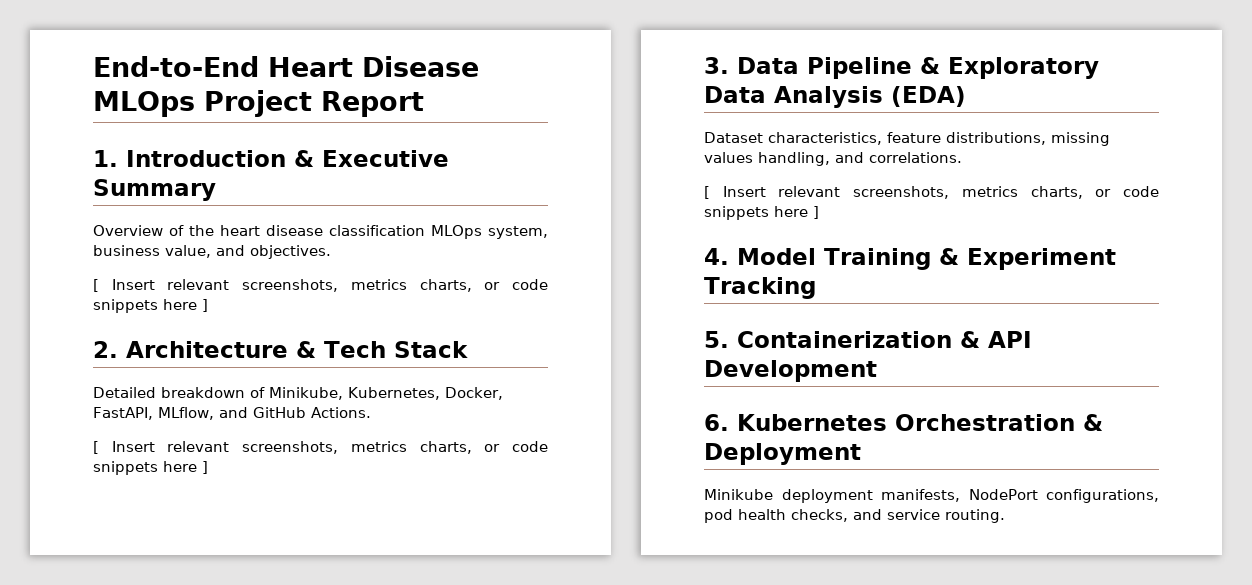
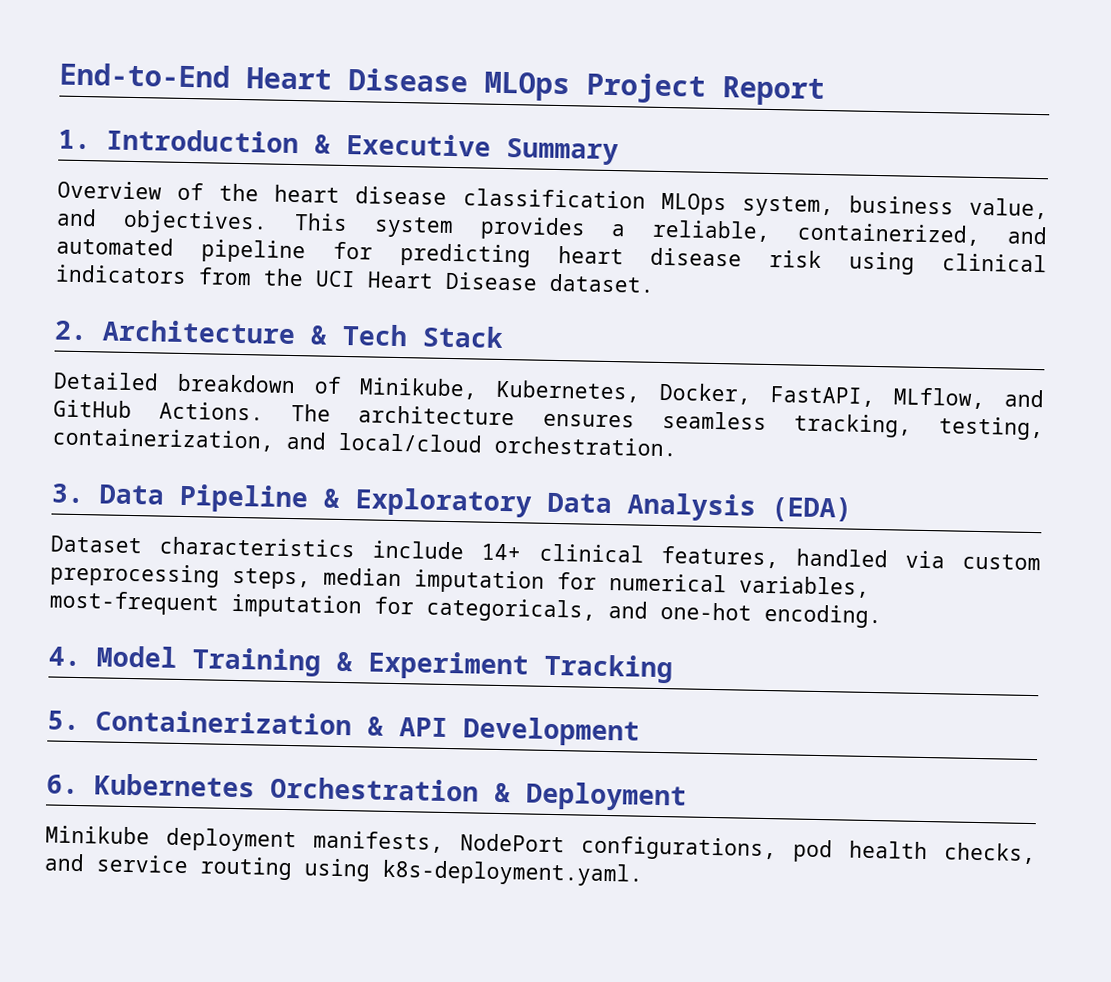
[93,279,548,292] [93,299,208,313] // [ Insert relevant screenshots, metrics charts, or code snippets here ] -> [293,213,1048,246] [56,236,1047,275] [55,264,655,293] This system provides a reliable, containerized, and automated pipeline for predicting heart disease risk using clinical indicators from the UCI Heart Disease dataset.
[93,441,548,454] [93,461,208,475] // [ Insert relevant screenshots, metrics charts, or code snippets here ] -> [291,404,1044,441] [52,427,677,457] The architecture ensures seamless tracking, testing, containerization, and local/cloud orchestration.
[768,132,1110,146] [704,152,962,166] [704,186,1159,199] [704,206,819,220] characteristics, feature distributions, missing values handling, and correlations. // [ Insert relevant screenshots, metrics charts, or code snippets here ] -> [159,536,1041,571] [50,562,870,598] [49,590,882,629] characteristics include 14+ clinical features, handled via custom preprocessing steps, median imputation for numerical variables, most-frequent imputation for categoricals, and one-hot encoding.
[945,509,1005,523] routing. -> [200,856,643,887] routing using k8s-deployment.yaml.

